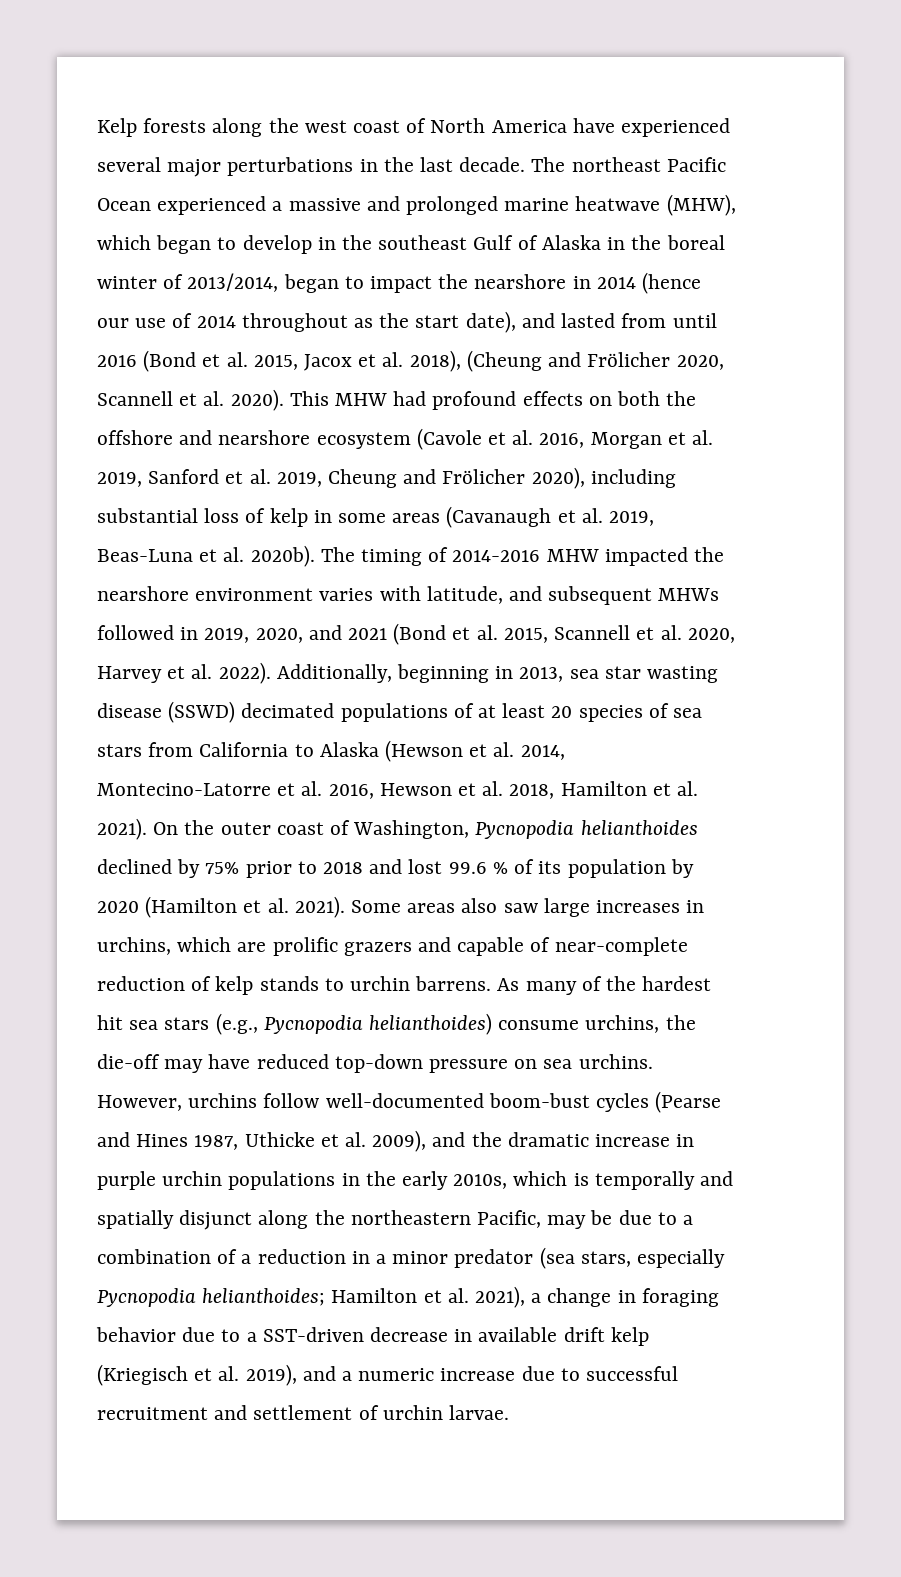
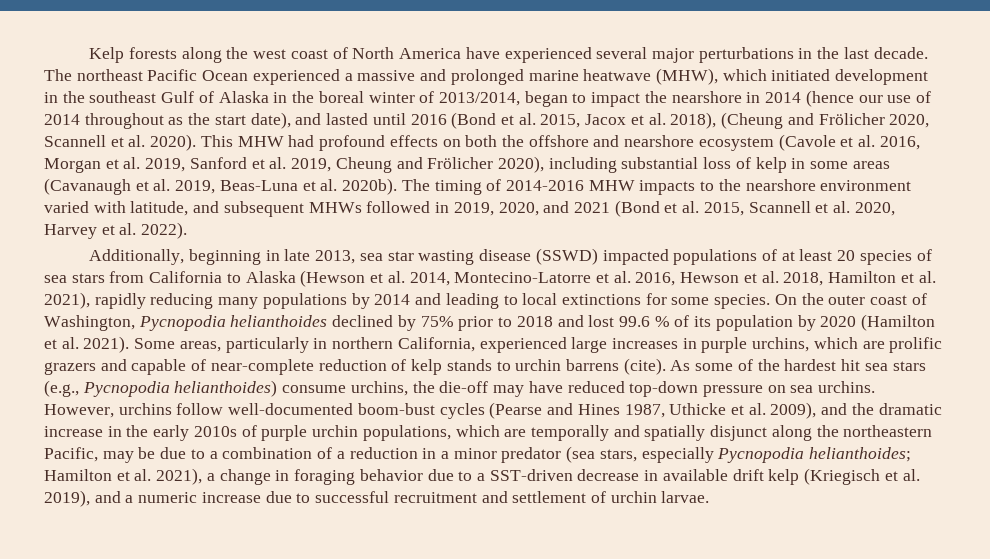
[156,235,312,254] began to develop -> [771,69,929,85] initiated development
[621,313,667,328] from -> (369, 119) none
[604,547,688,566] impacted -> [639,180,715,195] impacts to
[319,588,374,601] varies -> [44,201,89,213] varied
(271, 673) none -> (188, 230) //
(514, 672) none -> [284,249,311,261] late
[241,703,335,718] decimated -> [602,249,669,265] impacted
[97,818,147,840] 2021). -> [44,292,771,309] 2021), rapidly reducing many populations by 2014 and leading to local extinctions for some species.
[407,898,538,913] areas also saw -> [179,337,567,353] areas, particularly in northern California, experienced
(705, 906) none -> [701,337,748,353] purple
[415,976,577,995] barrens. As many -> [565,358,734,375] barrens (cite). As some
[97,1171,589,1190] purple urchin populations in the early 2010s, which is -> [126,425,527,441] the early 2010s of purple urchin populations, which are

